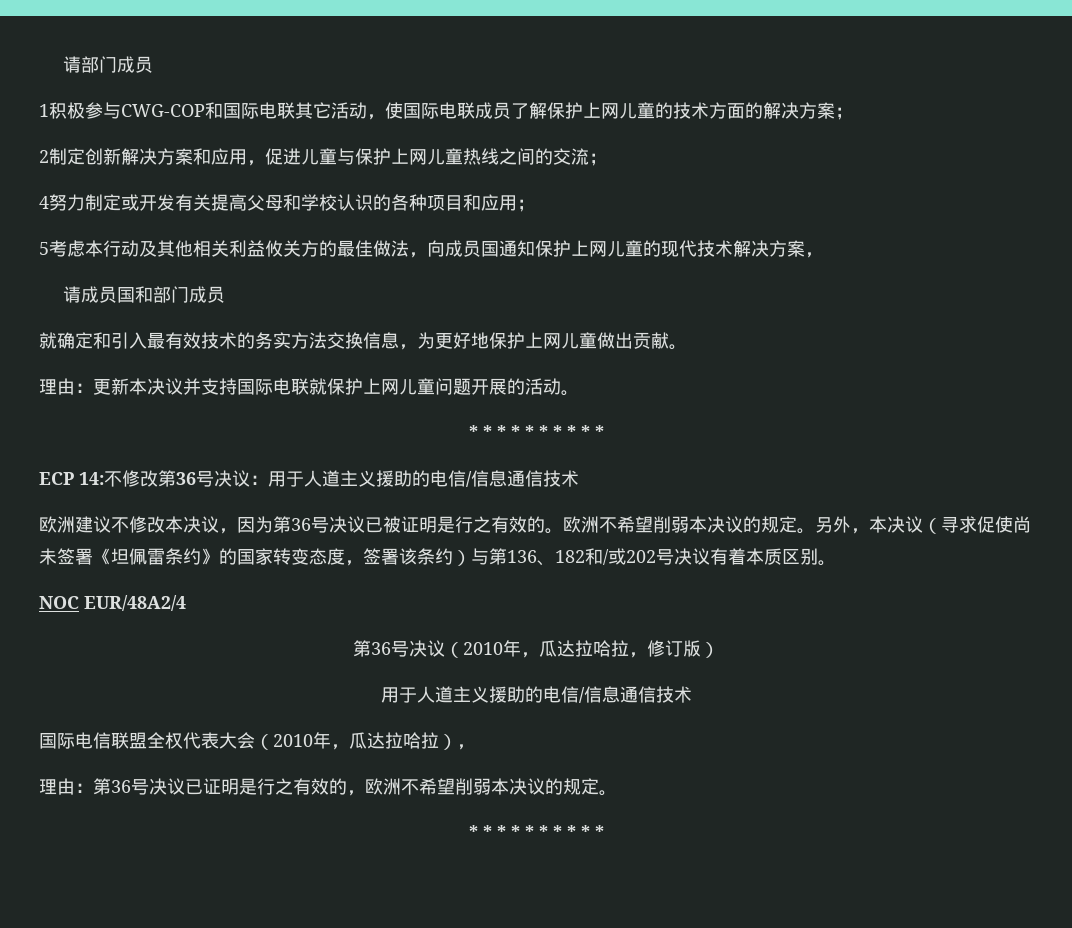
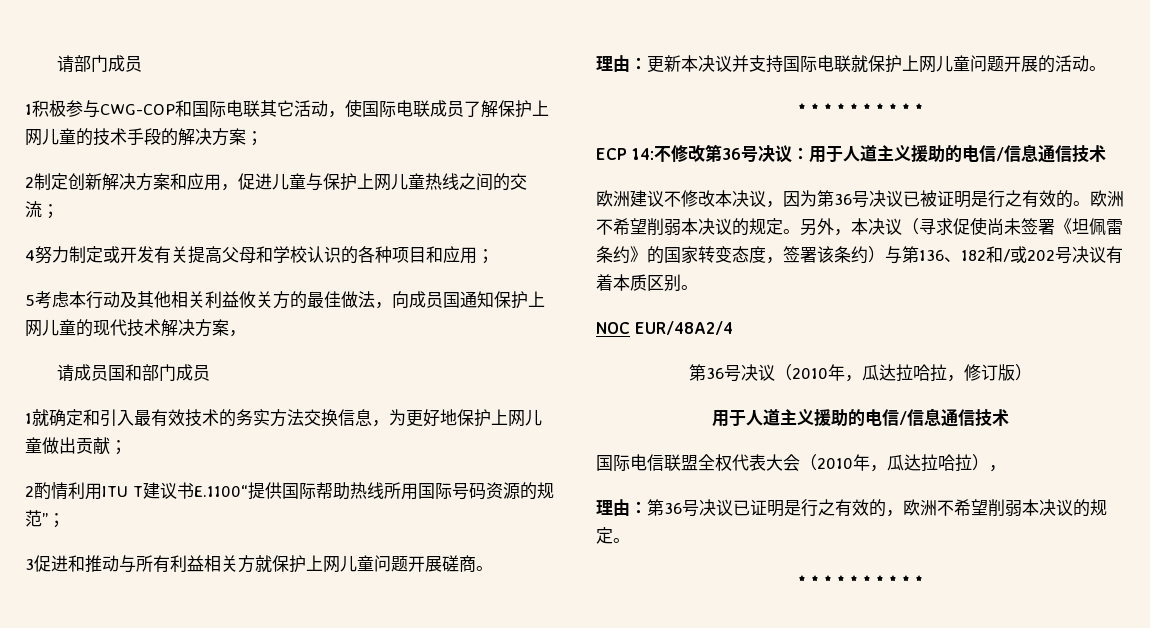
[709,102,745,119] 方面 -> [127,128,161,146] 手段
(226, 294) none -> [25,413,32,424] 1
(669, 340) none -> [110,440,127,455] [25,482,554,500] [25,510,65,528] [25,555,476,573] ； // 2酌情利用ITU T建议书E.1100“提供国际帮助热线所用国际号码资源的规范”； // 3促进和推动与所有利益相关方就保护上网儿童问题开展磋商

